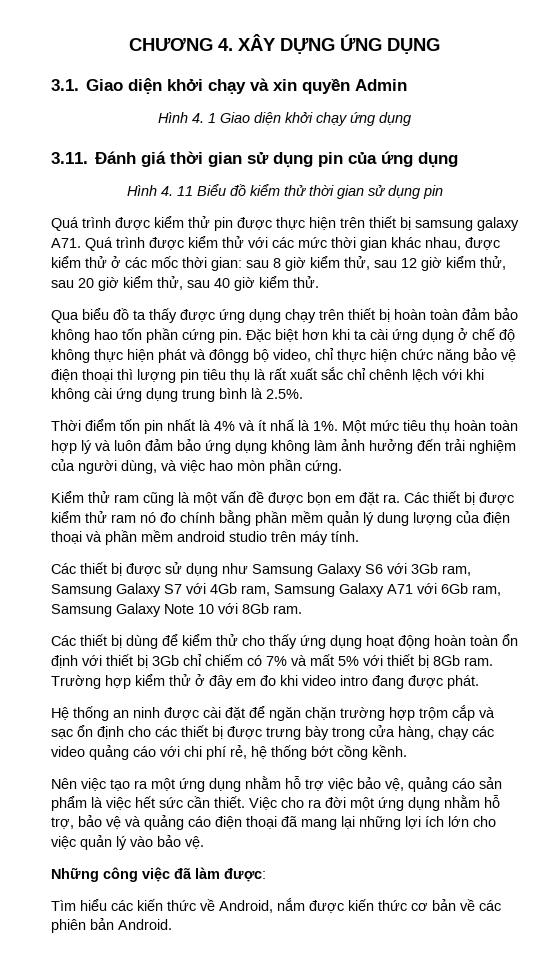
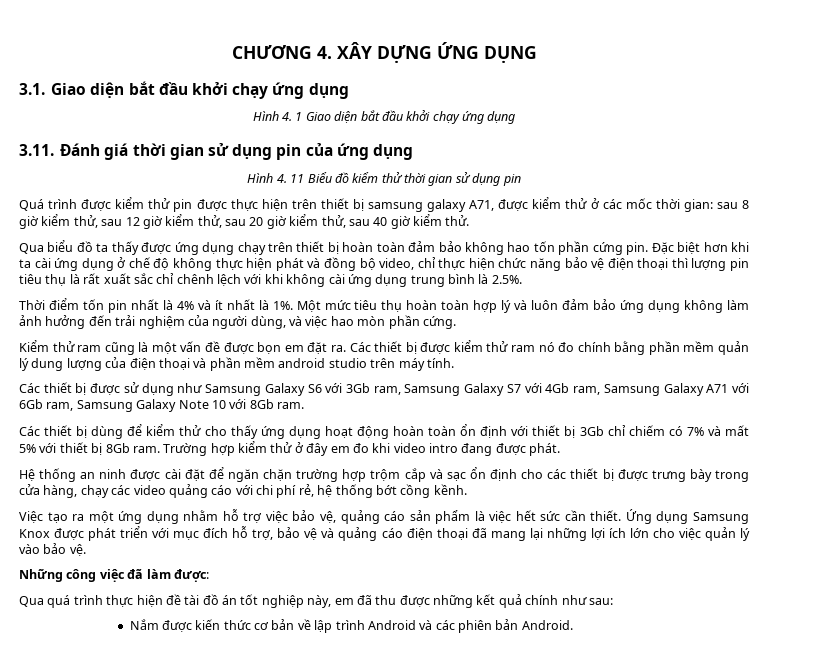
[167,78,408,94] khởi chạy và xin quyền Admin -> [128,81,349,99] bắt đầu khởi chạy ứng dụng
(281, 118) none -> [360,110,403,121] bắt đầu
[51,236,461,251] A71. Quá trình được kiểm thử với các mức thời gian khác nhau, -> [469,200,495,211] A71,
[209,349,249,363] đôngg -> [323,257,356,271] đồng
[270,419,295,431] nhấ -> [226,299,255,310] nhất
[51,778,106,791] Nên việc -> [19,511,43,523] Việc
[249,795,480,811] Việc cho ra đời một ứng dụng nhằm -> [625,509,749,524] [19,526,229,541] Ứng dụng Samsung Knox được phát triển với mục đích
[51,898,305,913] Tìm hiểu các kiến thức về Android, nắm -> [19,594,613,608] [129,619,159,630] Qua quá trình thực hiện đề tài đồ án tốt nghiệp này, em đã thu được những kết quả chính như sau: // Nắm
(475, 905) none -> [314,620,433,633] lập trình Android và

